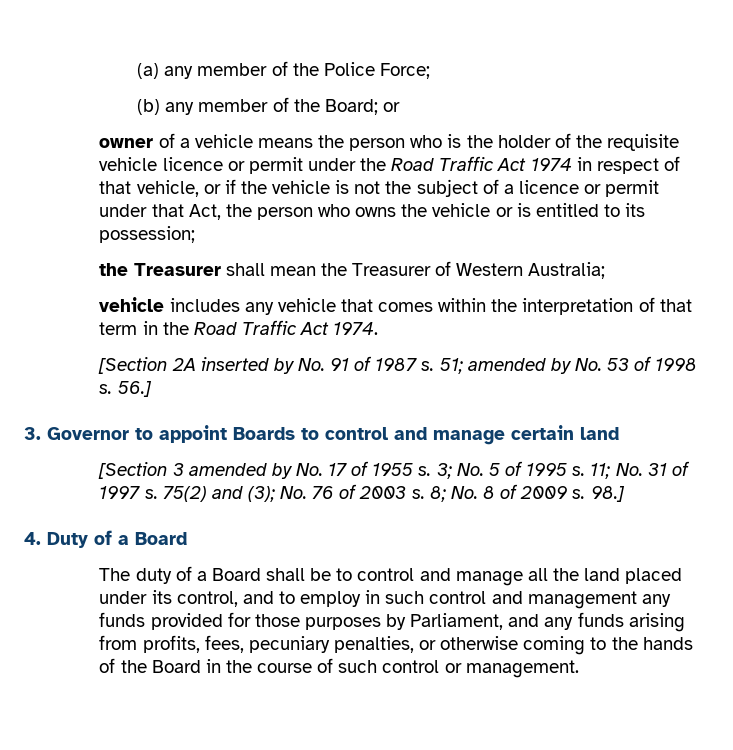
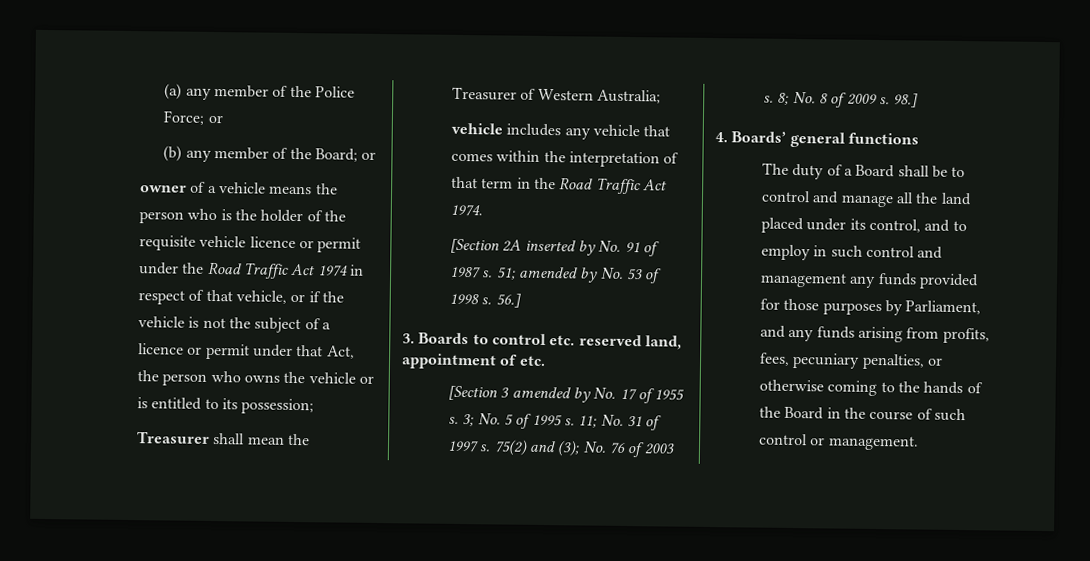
(430, 71) none -> [207,114,223,124] or
[99,263,129,276] the -> (315, 406) none
[47,425,619,445] Governor to appoint Boards to control and manage certain land -> [418,332,682,350] [401,353,546,370] Boards to control etc. reserved land, appointment of etc.
[47,530,187,548] Duty of a Board -> [731,131,919,148] Boards’ general functions

